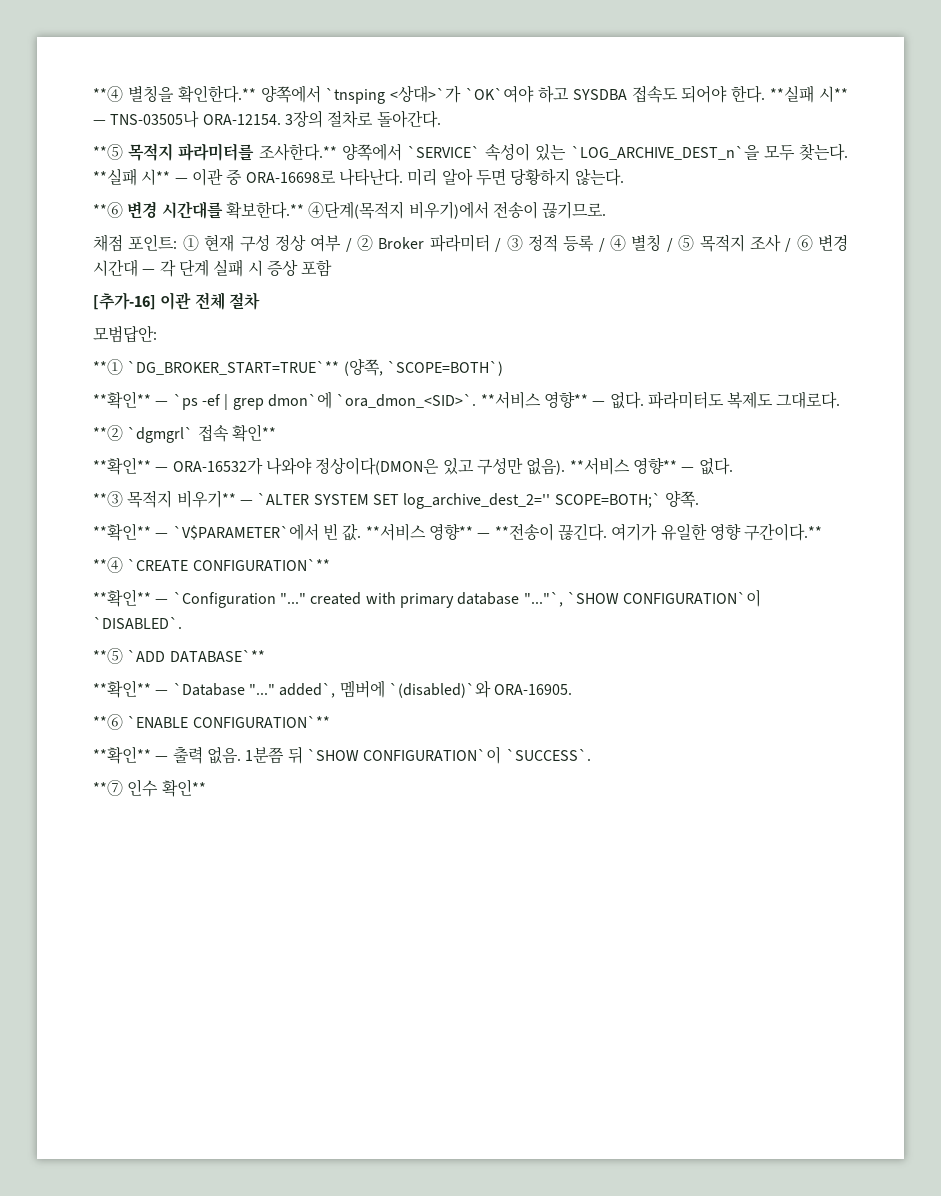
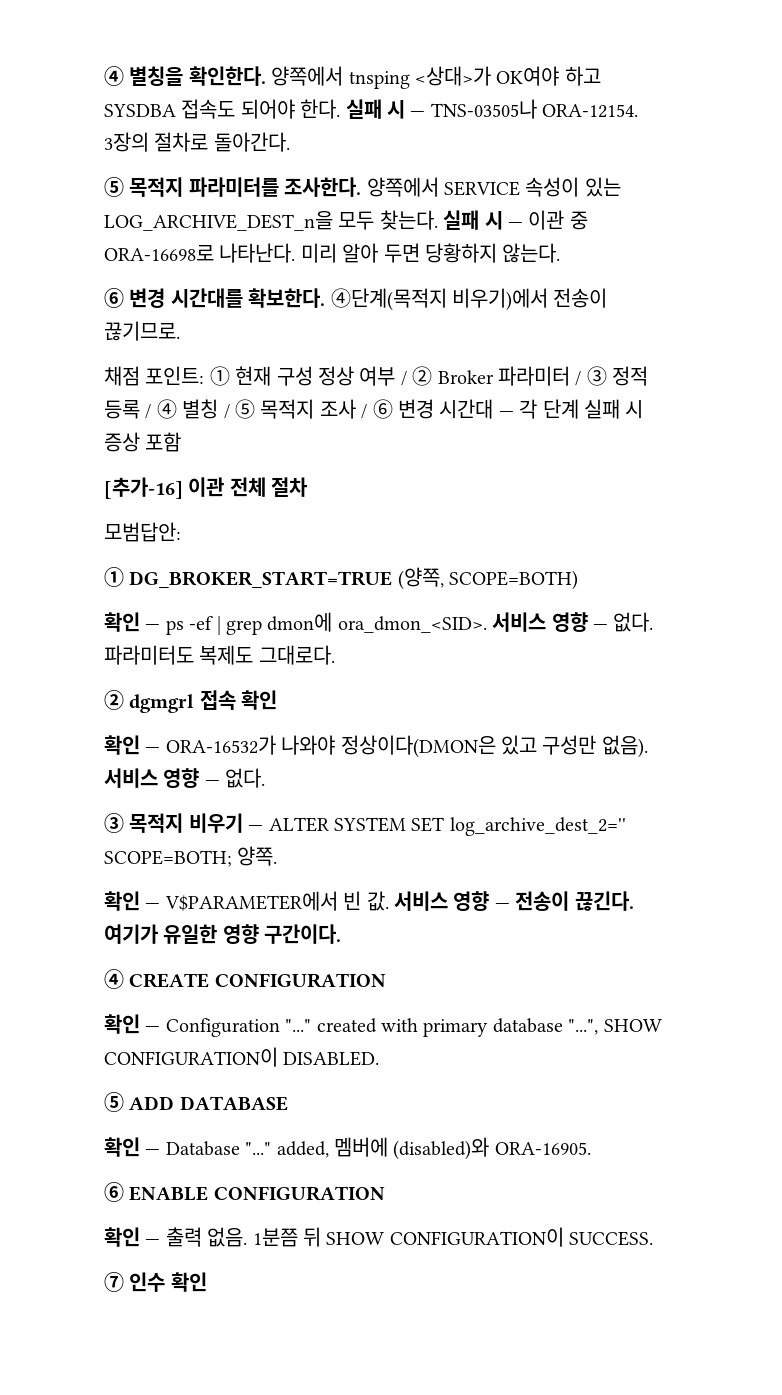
[93,85,535,104] **④ 별칭을 확인한다.** 양쪽에서 `tnsping <상대>`가 `OK`여야 -> [104,66,560,89] ④ 별칭을 확인한다. 양쪽에서 tnsping <상대>가 OK여야
[770,85,848,103] **실패 시** -> [345,99,405,119] 실패 시
[93,144,123,160] **⑤ -> [104,177,124,197] ⑤
[258,143,481,161] 조사한다.** 양쪽에서 `SERVICE` -> [284,177,520,197] 조사한다. 양쪽에서 SERVICE
[570,145,760,160] `LOG_ARCHIVE_DEST_n`을 -> [104,211,333,231] LOG_ARCHIVE_DEST_n을
[93,168,171,186] **실패 시** -> [443,210,503,230] 실패 시
[93,202,123,218] **⑥ -> [104,288,124,308] ⑥
[225,201,304,219] 확보한다.** -> [248,288,326,308] 확보한다.
[93,359,503,376] [93,391,588,410] **① `DG_BROKER_START=TRUE`** (양쪽, `SCOPE=BOTH`) // **확인** — `ps -ef | grep dmon`에 `ora_dmon_<SID>`. **서비스 영향** -> [104,567,579,590] [104,612,588,635] ① DG_BROKER_START=TRUE (양쪽, SCOPE=BOTH) // 확인 — ps -ef | grep dmon에 ora_dmon_<SID>. 서비스 영향
[93,424,276,443] [93,457,151,475] **② `dgmgrl` 접속 확인** // **확인** -> [104,690,278,713] [104,735,140,755] ② dgmgrl 접속 확인 // 확인
[569,457,677,475] **서비스 영향** -> [104,768,200,788] 서비스 영향
[93,490,310,508] **③ 목적지 비우기** — `ALTER -> [104,813,329,833] ③ 목적지 비우기 — ALTER
[554,493,661,508] SCOPE=BOTH;` -> [104,850,232,867] SCOPE=BOTH;
[93,523,823,541] [93,557,330,573] [93,589,276,608] **확인** — `V$PARAMETER`에서 빈 값. **서비스 영향** — **전송이 끊긴다. 여기가 유일한 영향 구간이다.** // **④ `CREATE CONFIGURATION`** // **확인** — `Configuration -> [104,891,634,911] [104,924,342,944] [104,969,386,989] [104,1014,280,1037] 확인 — V$PARAMETER에서 빈 값. 서비스 영향 — 전송이 끊긴다. 여기가 유일한 영향 구간이다. // ④ CREATE CONFIGURATION // 확인 — Configuration
[523,589,762,607] [93,617,182,629] [93,648,265,664] [93,680,573,698] [93,714,330,730] [93,746,151,764] "..."`, `SHOW CONFIGURATION`이 `DISABLED`. // **⑤ `ADD DATABASE`** // **확인** — `Database "..." added`, 멤버에 `(disabled)`와 ORA-16905. // **⑥ `ENABLE CONFIGURATION`** // **확인** -> [568,1019,662,1035] [104,1047,380,1067] [104,1092,288,1112] [104,1137,591,1160] [104,1182,385,1202] [104,1227,140,1247] "...", SHOW CONFIGURATION이 DISABLED. // ⑤ ADD DATABASE // 확인 — Database "..." added, 멤버에 (disabled)와 ORA-16905. // ⑥ ENABLE CONFIGURATION // 확인
[306,746,591,764] [93,779,206,797] `SHOW CONFIGURATION`이 `SUCCESS`. // **⑦ 인수 확인** -> [326,1227,654,1247] [104,1272,207,1292] SHOW CONFIGURATION이 SUCCESS. // ⑦ 인수 확인

